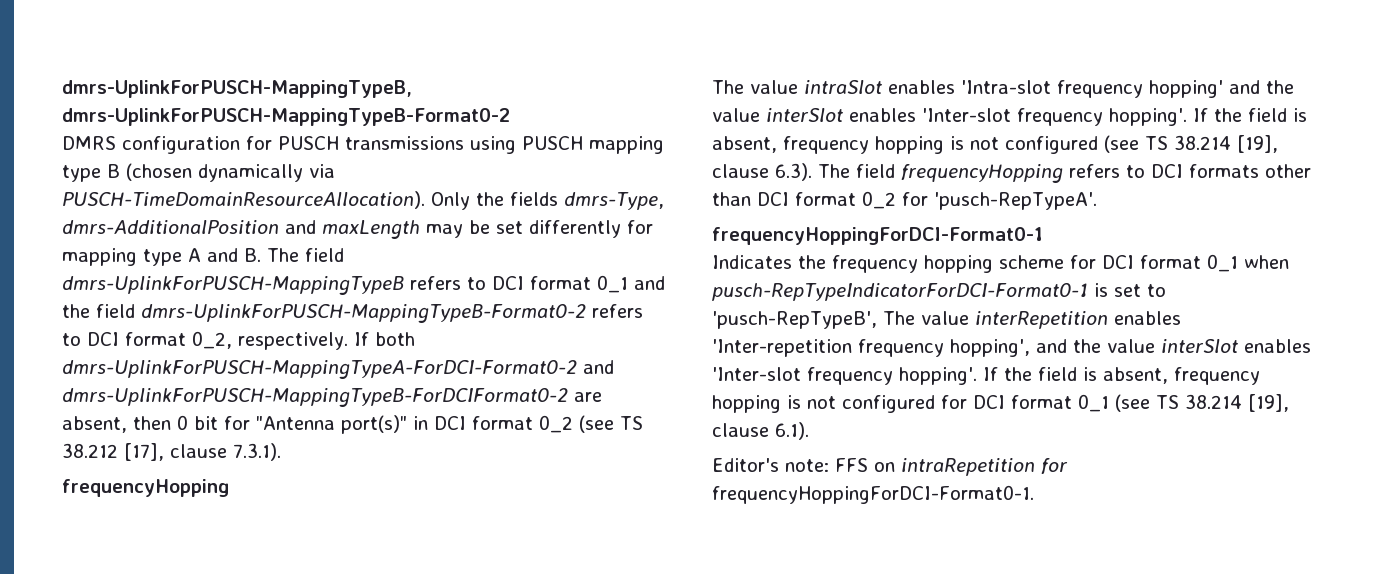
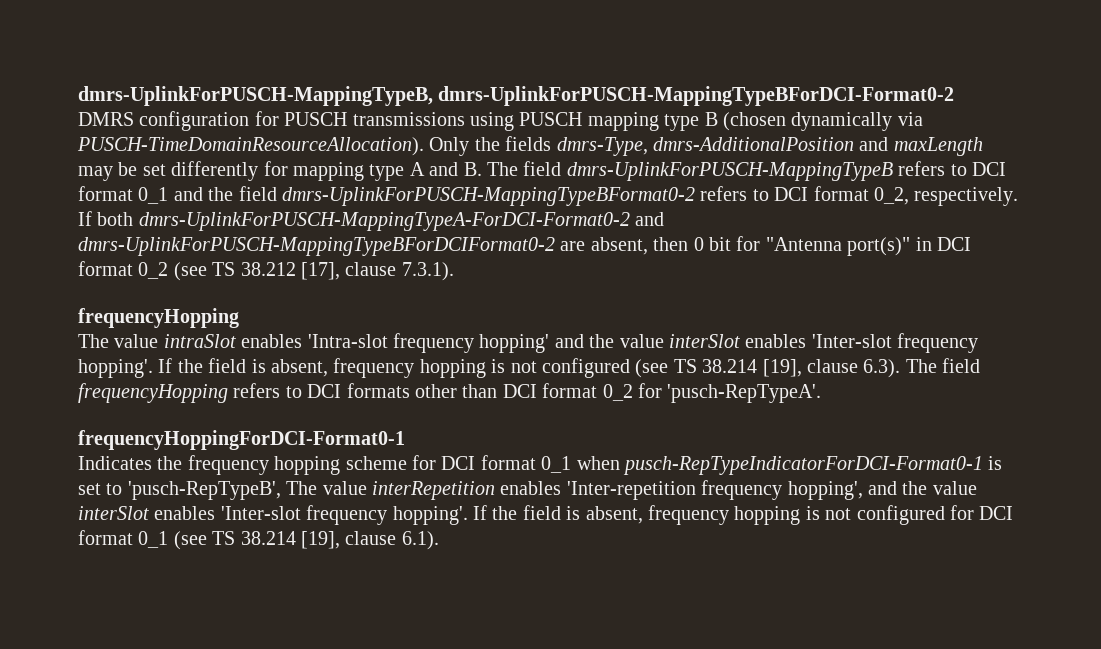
[62,108,510,126] dmrs-UplinkForPUSCH-MappingTypeB-Format0-2 -> [438,86,955,106] dmrs-UplinkForPUSCH-MappingTypeBForDCI-Format0-2
[141,304,586,323] dmrs-UplinkForPUSCH-MappingTypeB-Format0-2 -> [282,187,695,206] dmrs-UplinkForPUSCH-MappingTypeBFormat0-2
[62,388,568,407] dmrs-UplinkForPUSCH-MappingTypeB-ForDCIFormat0-2 -> [78,237,555,256] dmrs-UplinkForPUSCH-MappingTypeBForDCIFormat0-2
[712,458,1068,476] [712,485,1034,504] // Editor's note: FFS on intraRepetition for frequencyHoppingForDCI-Format0-1. -> (439, 540) none

